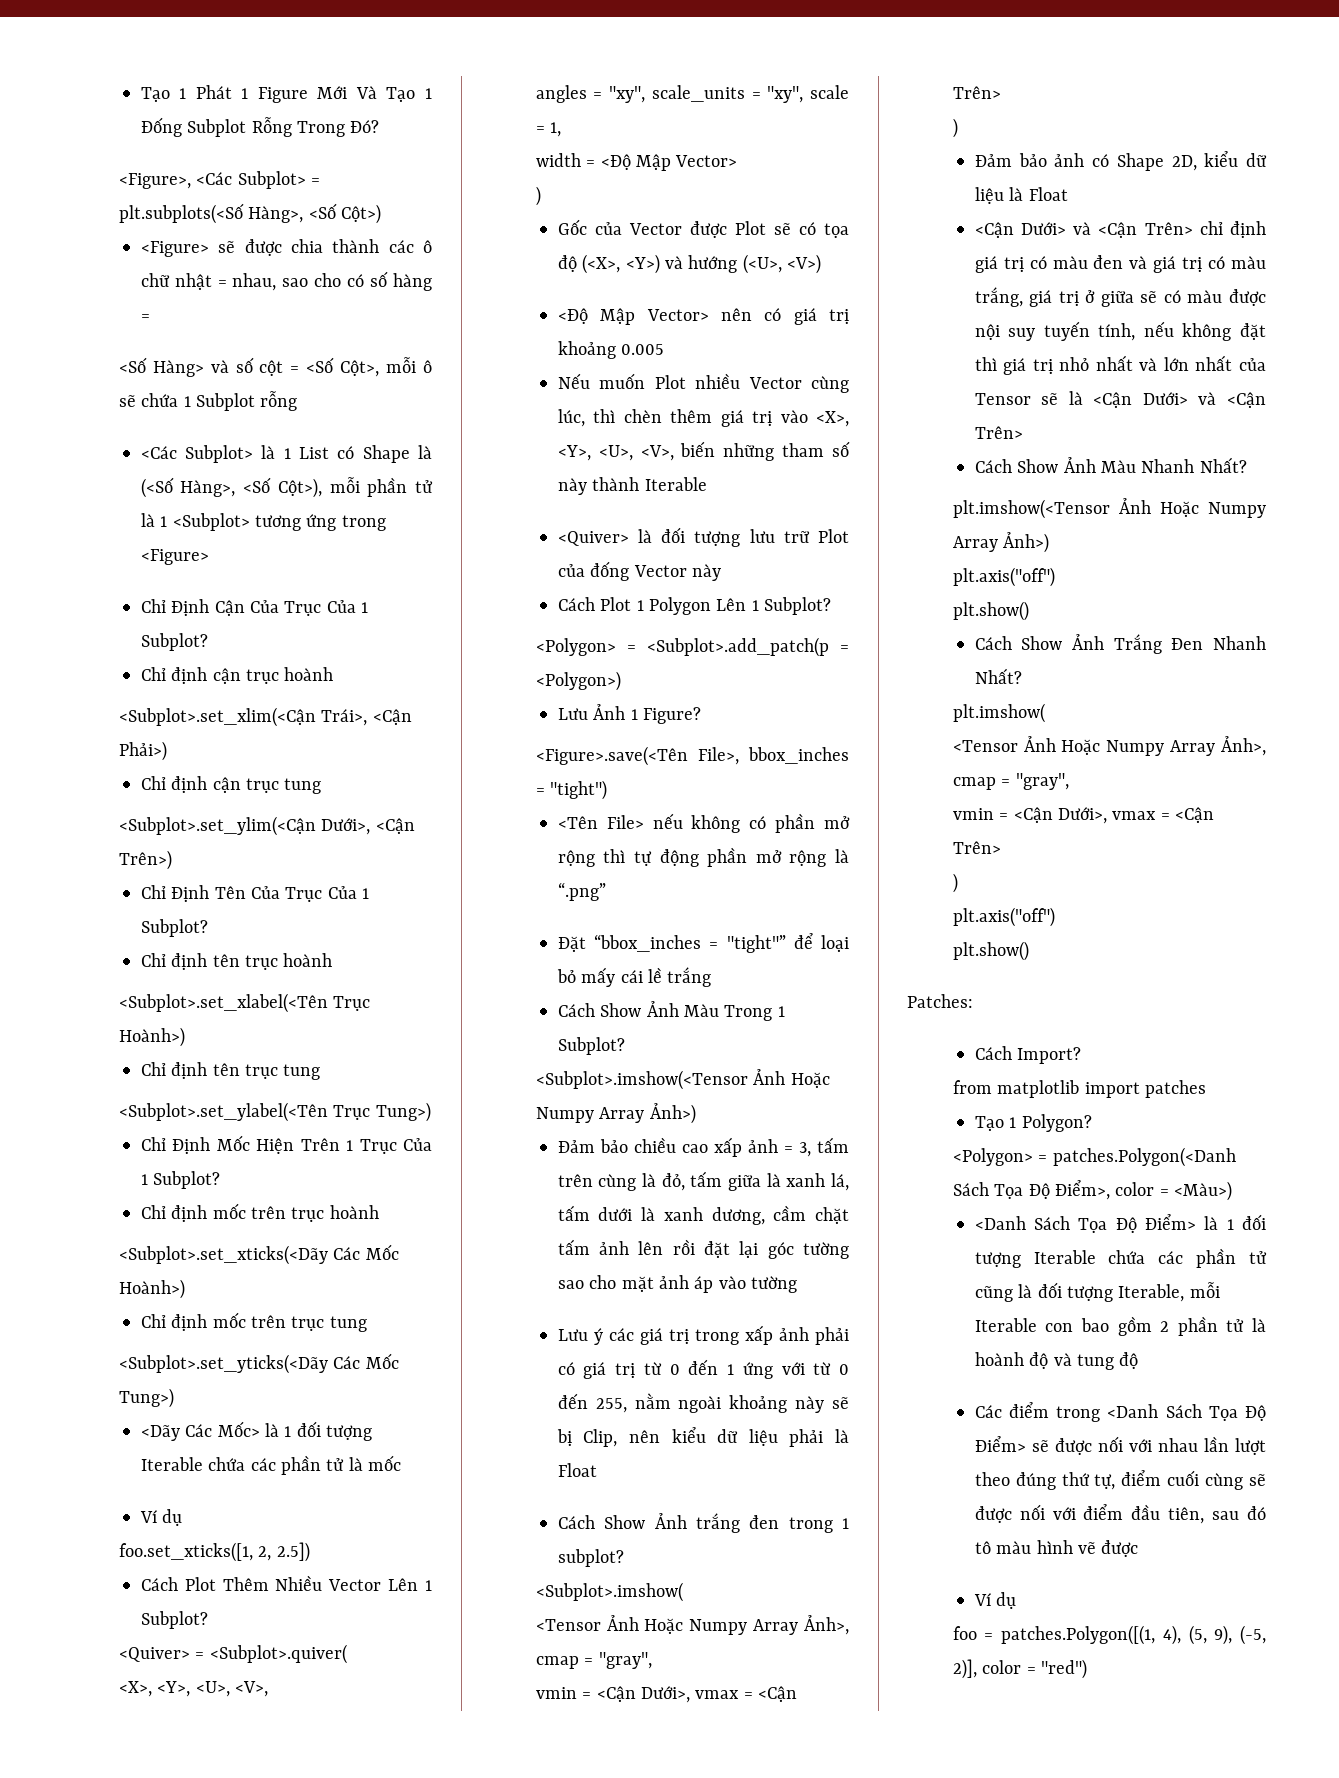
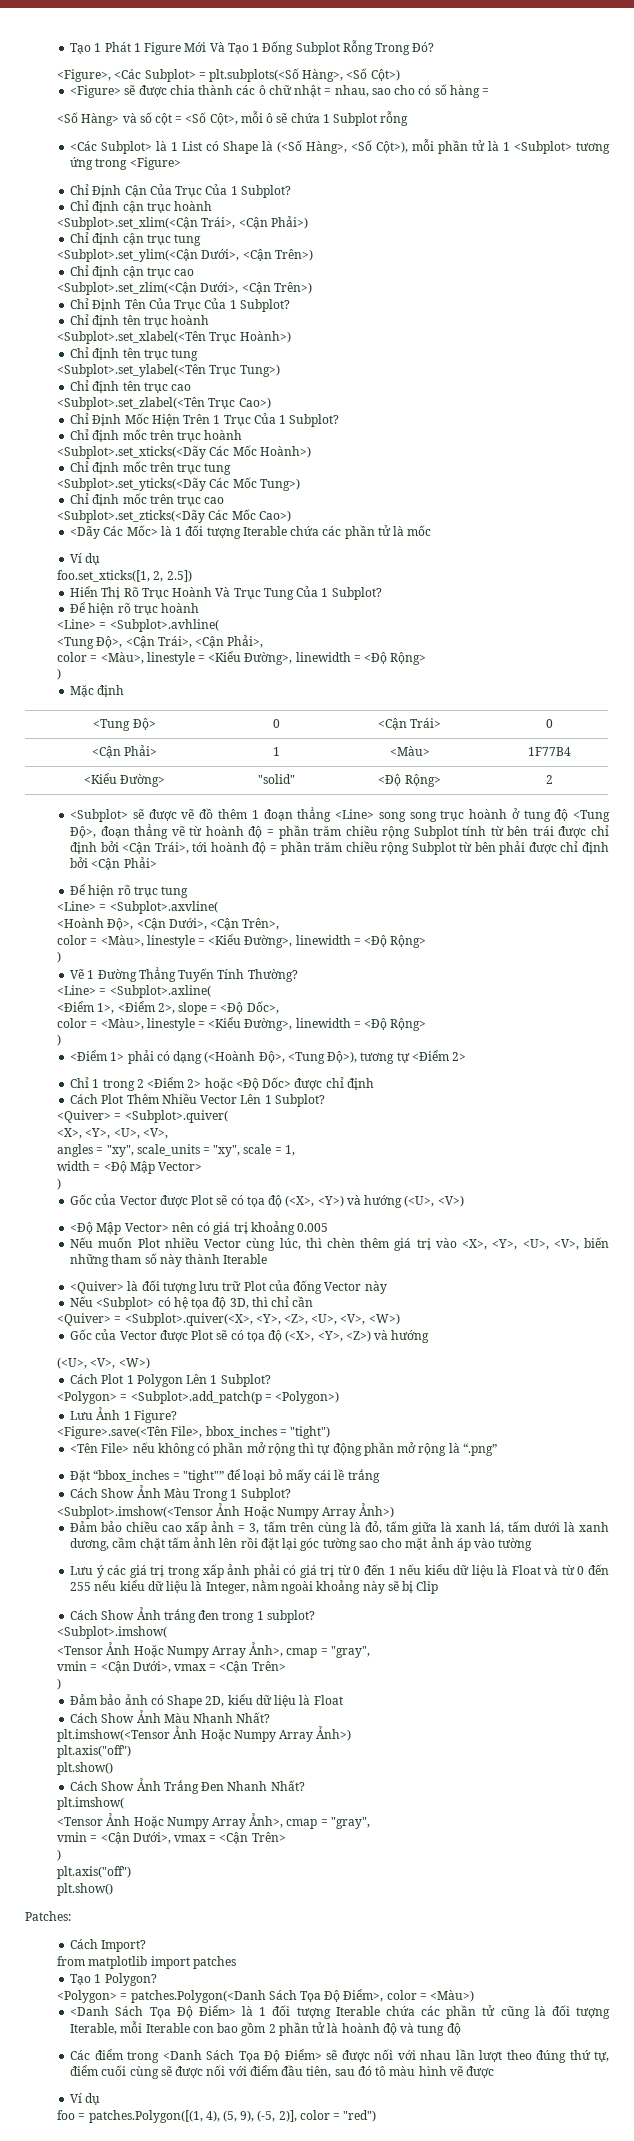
(172, 860) none -> [70,265,195,278] [57,282,312,295] // Chỉ định cận trục cao // <Subplot>.set_zlim(<Cận Dưới>, <Cận Trên>)
(431, 1112) none -> [70,380,192,393] [57,397,271,410] // Chỉ định tên trục cao // <Subplot>.set_zlabel(<Tên Trục Cao>)
(174, 1398) none -> [70,493,225,506] [57,509,291,523] // Chỉ định mốc trên trục cao // <Subplot>.set_zticks(<Dãy Các Mốc Cao>)
(310, 1552) none -> [70,586,382,600] [70,602,200,615] [57,619,219,632] [57,635,264,649] [57,651,427,665] [57,668,62,680] [70,684,125,697] [93,718,156,731] [272,719,280,728] [377,718,442,730] [545,719,553,728] [91,745,158,758] [272,747,280,756] [389,746,430,756] [527,747,571,756] [83,773,166,787] [257,774,295,784] [378,774,441,787] [545,775,553,784] [70,807,610,822] [70,824,609,839] [70,841,609,855] [70,857,157,870] [70,884,189,898] [57,901,218,914] [57,918,280,930] [57,934,427,948] [57,951,62,963] [70,967,298,982] [57,985,211,998] [57,1001,279,1015] [57,1017,427,1031] [57,1034,62,1046] [70,1050,467,1064] [70,1077,374,1091] // Hiển Thị Rõ Trục Hoành Và Trục Tung Của 1 Subplot? // Để hiện rõ trục hoành // <Line> = <Subplot>.avhline( // <Tung Độ>, <Cận Trái>, <Cận Phải>, // color = <Màu>, linestyle = <Kiểu Đường>, linewidth = <Độ Rộng> // ) // Mặc định // <Tung Độ> | 0 | <Cận Trái> | 0 // <Cận Phải> | 1 | <Màu> | 1F77B4 // <Kiểu Đường> | "solid" | <Độ Rộng> | 2 // <Subplot> sẽ được vẽ đồ thêm 1 đoạn thẳng <Line> song song trục hoành ở tung độ <Tung Độ>, đoạn thẳng vẽ từ hoành độ = phần trăm chiều rộng Subplot tính từ bên trái được chỉ định bởi <Cận Trái>, tới hoành độ = phần trăm chiều rộng Subplot từ bên phải được chỉ định bởi <Cận Phải> // Để hiện rõ trục tung // <Line> = <Subplot>.axvline( // <Hoành Độ>, <Cận Dưới>, <Cận Trên>, // color = <Màu>, linestyle = <Kiểu Đường>, linewidth = <Độ Rộng> // ) // Vẽ 1 Đường Thẳng Tuyến Tính Thường? // <Line> = <Subplot>.axline( // <Điểm 1>, <Điểm 2>, slope = <Độ Dốc>, // color = <Màu>, linestyle = <Kiểu Đường>, linewidth = <Độ Rộng> // ) // <Điểm 1> phải có dạng (<Hoành Độ>, <Tung Độ>), tương tự <Điểm 2> // Chỉ 1 trong 2 <Điểm 2> hoặc <Độ Dốc> được chỉ định
(721, 572) none -> [70,1296,314,1310] [57,1313,400,1326] [70,1329,430,1343] [57,1357,150,1369] // Nếu <Subplot> có hệ tọa độ 3D, thì chỉ cần // <Quiver> = <Subplot>.quiver(<X>, <Y>, <Z>, <U>, <V>, <W>) // Gốc của Vector được Plot sẽ có tọa độ (<X>, <Y>, <Z>) và hướng // (<U>, <V>, <W>)
[742,1362,849,1379] [557,1393,627,1413] ứng với từ 0 đến 255, -> [399,1564,609,1577] [70,1580,249,1594] nếu kiểu dữ liệu là Float và từ 0 đến 255 nếu kiểu dữ liệu là Integer,
[583,1427,849,1447] [557,1463,597,1477] Clip, nên kiểu dữ liệu phải là Float -> [416,1581,439,1594] Clip
[974,221,1266,238] [974,255,1266,273] [974,287,1266,307] [974,321,1266,341] [974,355,1266,375] [974,391,1266,408] [974,426,1023,439] // <Cận Dưới> và <Cận Trên> chỉ định giá trị có màu đen và giá trị có màu trắng, giá trị ở giữa sẽ có màu được nội suy tuyến tính, nếu không đặt thì giá trị nhỏ nhất và lớn nhất của Tensor sẽ là <Cận Dưới> và <Cận Trên> -> (343, 1700) none

